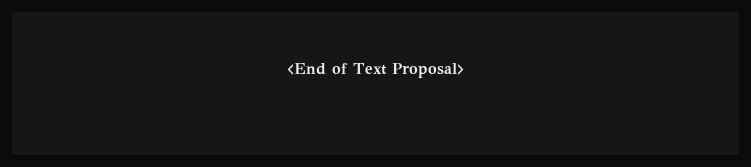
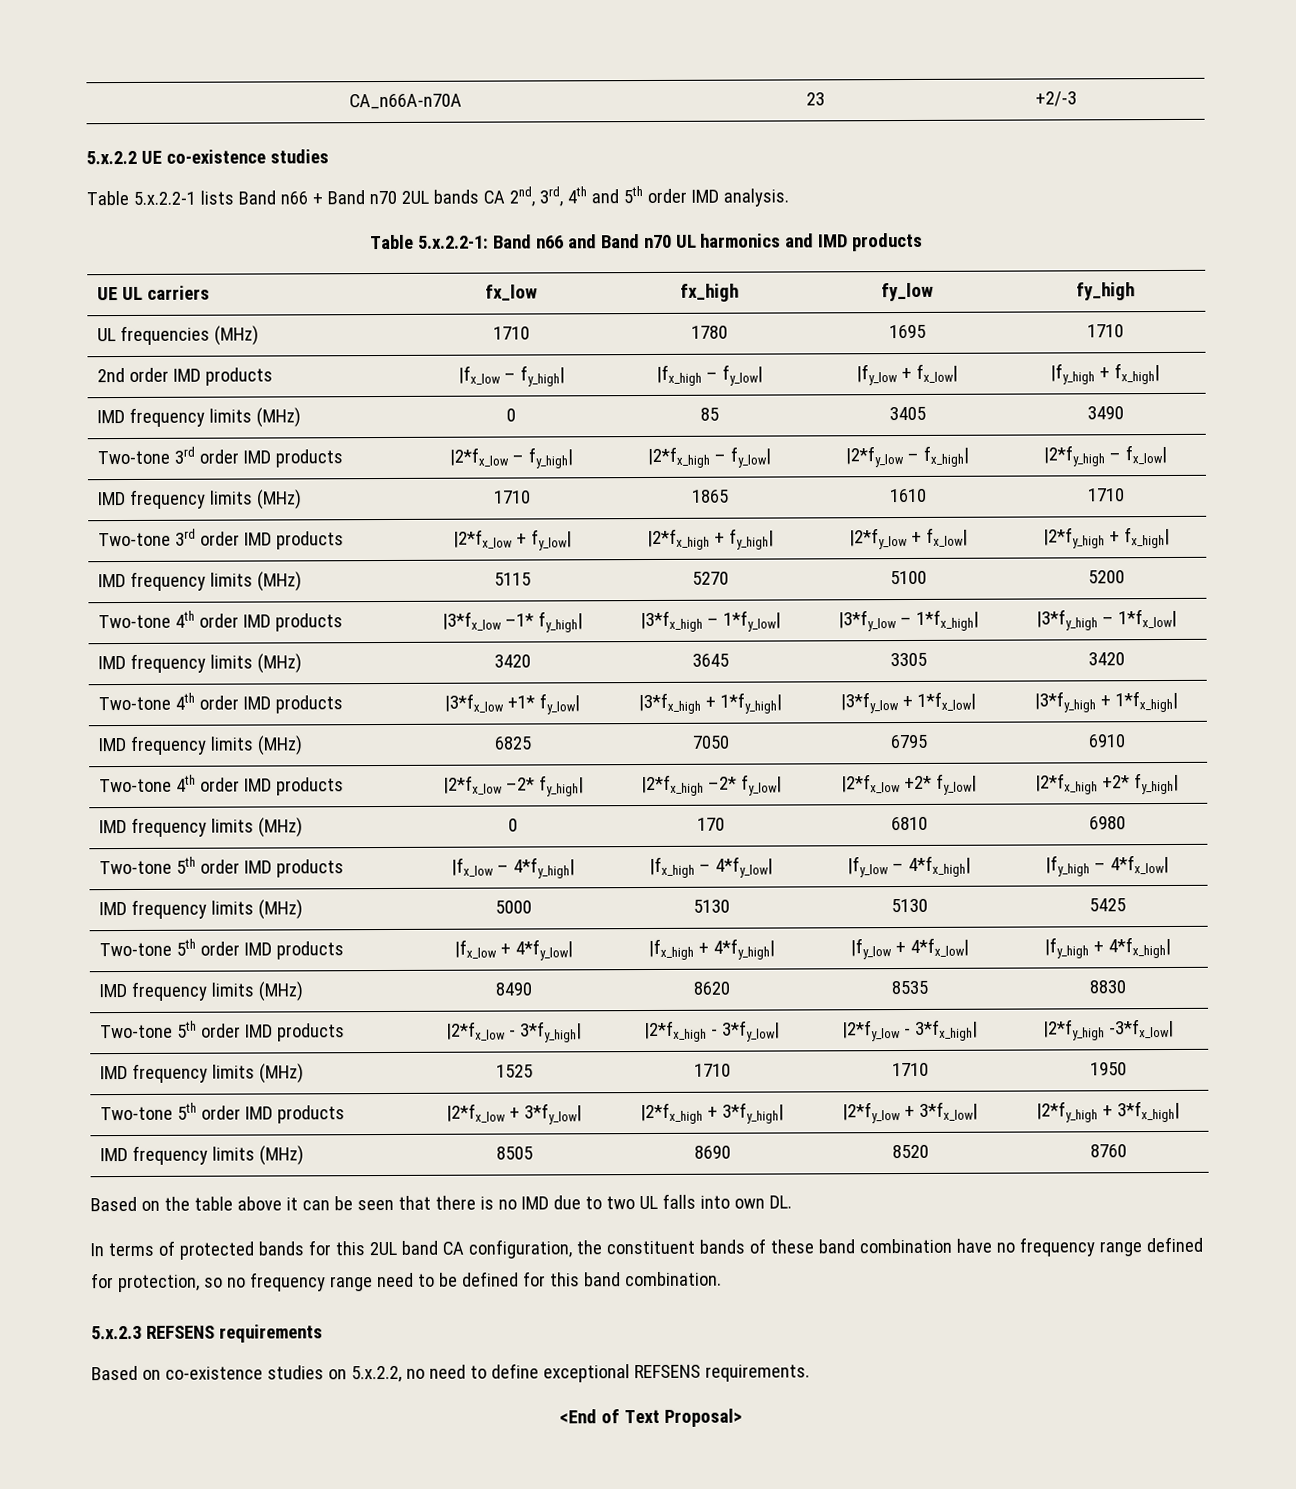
(286, 69) none -> [348,93,462,110] [806,92,825,106] [1035,91,1077,107] [86,149,329,165] [86,186,789,207] [369,232,924,252] [96,285,210,301] [484,284,538,301] [679,283,739,302] [880,282,934,302] [1075,282,1135,301] [96,325,259,346] [492,326,530,340] [690,325,728,339] [888,324,926,339] [1086,324,1124,338] [96,367,273,386] [457,365,565,387] [655,364,763,386] [856,363,958,386] [1050,363,1160,385] [96,407,301,428] [506,408,516,422] [699,407,719,421] [888,406,926,421] [1086,406,1124,420] [96,446,343,468] [449,447,573,469] [647,446,771,468] [845,445,969,468] [1043,445,1167,467] [97,489,302,510] [493,490,531,504] [691,489,729,503] [889,488,927,503] [1087,488,1125,502] [97,528,344,550] [452,529,572,551] [646,528,774,551] [848,527,968,550] [1042,526,1170,549] [97,571,302,592] [493,572,531,586] [691,571,729,585] [889,570,927,585] [1087,570,1125,584] [97,610,343,632] [441,611,583,633] [639,610,781,633] [837,609,979,632] [1035,608,1177,631] [97,653,302,674] [493,654,531,668] [691,653,729,667] [889,652,927,667] [1087,652,1125,666] [97,692,343,714] [444,693,580,715] [638,692,782,715] [840,691,976,714] [1034,690,1178,713] [97,735,303,756] [493,736,532,750] [691,735,730,749] [889,734,928,749] [1087,734,1126,748] [98,774,344,796] [442,775,584,797] [640,774,782,797] [841,773,977,795] [1035,772,1179,795] [98,817,303,838] [508,818,518,832] [697,817,725,831] [890,816,928,831] [1088,816,1126,830] [98,856,344,878] [451,857,575,879] [649,856,773,878] [847,855,971,878] [1045,855,1169,877] [98,899,303,920] [494,900,532,914] [692,899,730,913] [890,898,928,913] [1088,898,1126,912] [98,938,344,960] [453,939,573,961] [647,938,775,961] [849,937,969,960] [1043,936,1171,959] [98,981,303,1002] [494,982,532,996] [692,981,730,995] [890,980,928,995] [1088,980,1126,994] [99,1020,345,1042] [446,1021,582,1043] [644,1020,780,1043] [842,1019,978,1042] [1042,1018,1174,1041] [99,1063,304,1084] [495,1064,533,1078] [693,1063,731,1077] [891,1062,929,1077] [1089,1062,1127,1076] [99,1102,345,1124] [446,1103,582,1125] [640,1102,784,1125] [842,1101,978,1124] [1036,1100,1180,1123] [99,1145,304,1166] [495,1146,533,1160] [693,1145,731,1159] [891,1144,929,1159] [1089,1144,1127,1158] [90,1193,792,1212] [90,1236,1203,1260] [91,1271,722,1293] [91,1324,323,1343] [91,1363,810,1383] CA_n66A-n70A | 23 | +2/-3 // 5.x.2.2 UE co-existence studies // Table 5.x.2.2-1 lists Band n66 + Band n70 2UL bands CA 2nd, 3rd, 4th and 5th order IMD analysis. // Table 5.x.2.2-1: Band n66 and Band n70 UL harmonics and IMD products // UE UL carriers | fx_low | fx_high | fy_low | fy_high // UL frequencies (MHz) | 1710 | 1780 | 1695 | 1710 // 2nd order IMD products | |fx_low – fy_high| | |fx_high – fy_low| | |fy_low + fx_low| | |fy_high + fx_high| // IMD frequency limits (MHz) | 0 | 85 | 3405 | 3490 // Two-tone 3rd order IMD products | |2*fx_low – fy_high| | |2*fx_high – fy_low| | |2*fy_low – fx_high| | |2*fy_high – fx_low| // IMD frequency limits (MHz) | 1710 | 1865 | 1610 | 1710 // Two-tone 3rd order IMD products | |2*fx_low + fy_low| | |2*fx_high + fy_high| | |2*fy_low + fx_low| | |2*fy_high + fx_high| // IMD frequency limits (MHz) | 5115 | 5270 | 5100 | 5200 // Two-tone 4th order IMD products | |3*fx_low –1* fy_high| | |3*fx_high – 1*fy_low| | |3*fy_low – 1*fx_high| | |3*fy_high – 1*fx_low| // IMD frequency limits (MHz) | 3420 | 3645 | 3305 | 3420 // Two-tone 4th order IMD products | |3*fx_low +1* fy_low| | |3*fx_high + 1*fy_high| | |3*fy_low + 1*fx_low| | |3*fy_high + 1*fx_high| // IMD frequency limits (MHz) | 6825 | 7050 | 6795 | 6910 // Two-tone 4th order IMD products | |2*fx_low –2* fy_high| | |2*fx_high –2* fy_low| | |2*fx_low +2* fy_low| | |2*fx_high +2* fy_high| // IMD frequency limits (MHz) | 0 | 170 | 6810 | 6980 // Two-tone 5th order IMD products | |fx_low – 4*fy_high| | |fx_high – 4*fy_low| | |fy_low – 4*fx_high| | |fy_high – 4*fx_low| // IMD frequency limits (MHz) | 5000 | 5130 | 5130 | 5425 // Two-tone 5th order IMD products | |fx_low + 4*fy_low| | |fx_high + 4*fy_high| | |fy_low + 4*fx_low| | |fy_high + 4*fx_high| // IMD frequency limits (MHz) | 8490 | 8620 | 8535 | 8830 // Two-tone 5th order IMD products | |2*fx_low - 3*fy_high| | |2*fx_high - 3*fy_low| | |2*fy_low - 3*fx_high| | |2*fy_high -3*fx_low| // IMD frequency limits (MHz) | 1525 | 1710 | 1710 | 1950 // Two-tone 5th order IMD products | |2*fx_low + 3*fy_low| | |2*fx_high + 3*fy_high| | |2*fy_low + 3*fx_low| | |2*fy_high + 3*fx_high| // IMD frequency limits (MHz) | 8505 | 8690 | 8520 | 8760 // Based on the table above it can be seen that there is no IMD due to two UL falls into own DL. // In terms of protected bands for this 2UL band CA configuration, the constituent bands of these band combination have no frequency range defined for protection, so no frequency range need to be defined for this band combination. // 5.x.2.3 REFSENS requirements // Based on co-existence studies on 5.x.2.2, no need to define exceptional REFSENS requirements. //

